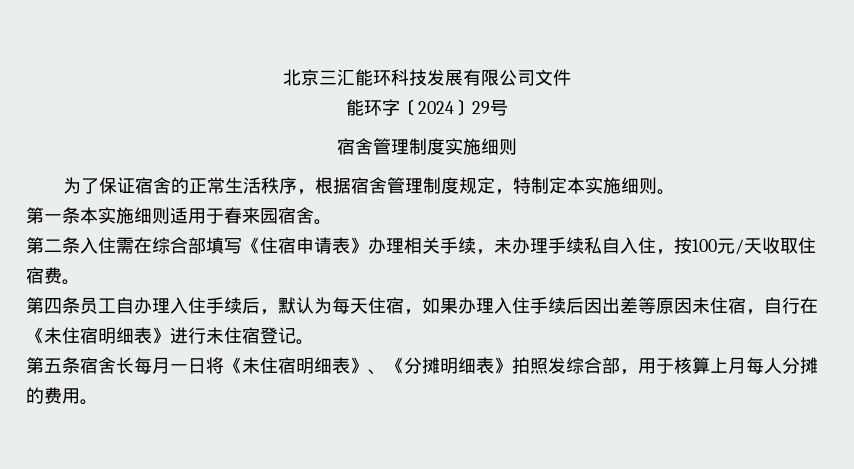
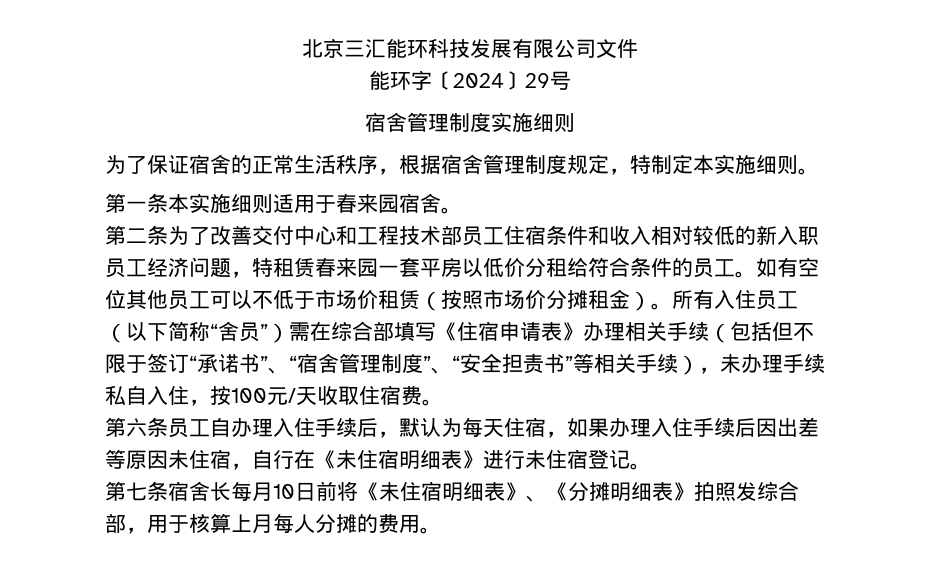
[80,237,116,254] 入住 -> [168,225,819,246] [105,257,819,278] [105,289,798,311] [105,321,289,343] 为了改善交付中心和工程技术部员工住宿条件和收入相对较低的新入职员工经济问题，特租赁春来园一套平房以低价分租给符合条件的员工。如有空位其他员工可以不低于市场价租赁（按照市场价分摊租金）。所有入住员工（以下简称“舍员”）
(476, 245) none -> [709,321,814,343] [105,353,699,375] （包括但不限于签订“承诺书”、“宿舍管理制度”、“安全担责书”等相关手续）
[44,298,62,314] 四 -> [126,418,147,437] 六
[44,358,62,373] 五 -> [126,482,147,501] 七
[170,358,206,374] 一日 -> [273,481,337,501] 10日前

